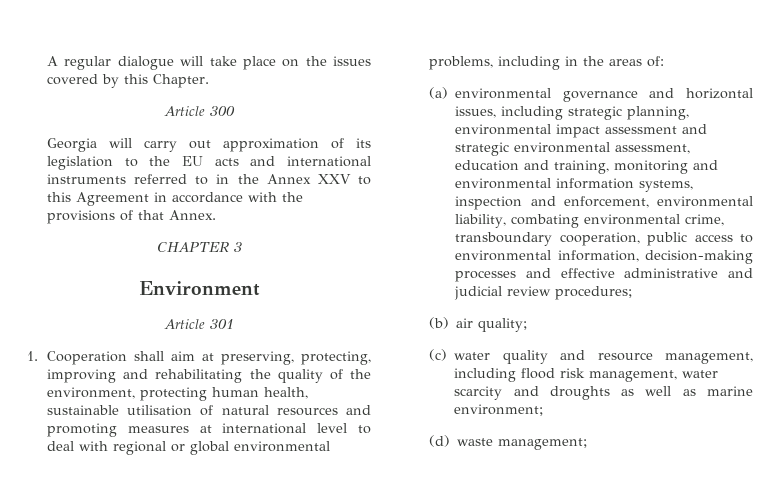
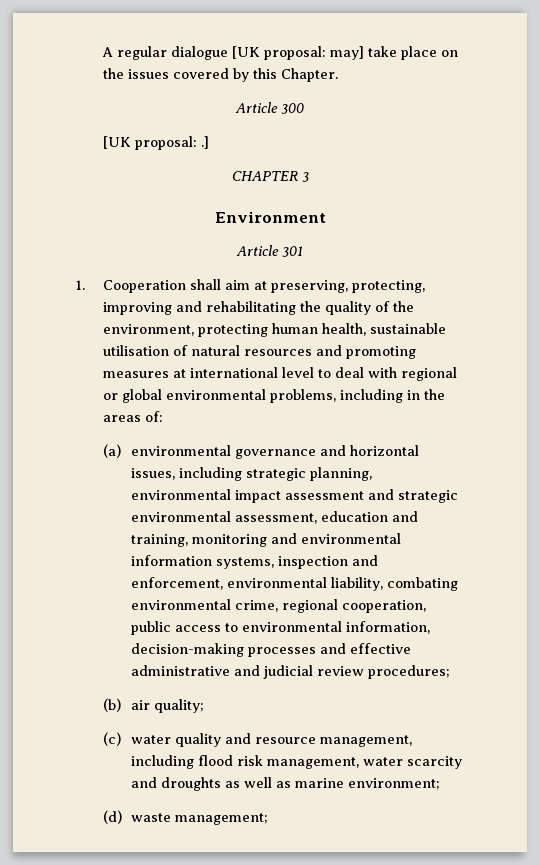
[180,56,204,66] will -> [232,46,365,60] [UK proposal: may]
[47,138,371,152] [47,156,371,170] [47,174,371,185] [47,192,304,206] [47,210,217,224] Georgia will carry out approximation of its legislation to the EU acts and international instruments referred to in the Annex XXV to this Agreement in accordance with the provisions of that Annex. -> [103,136,210,150] [UK proposal: .]
[455,232,553,246] transboundary -> [281,599,338,613] regional

